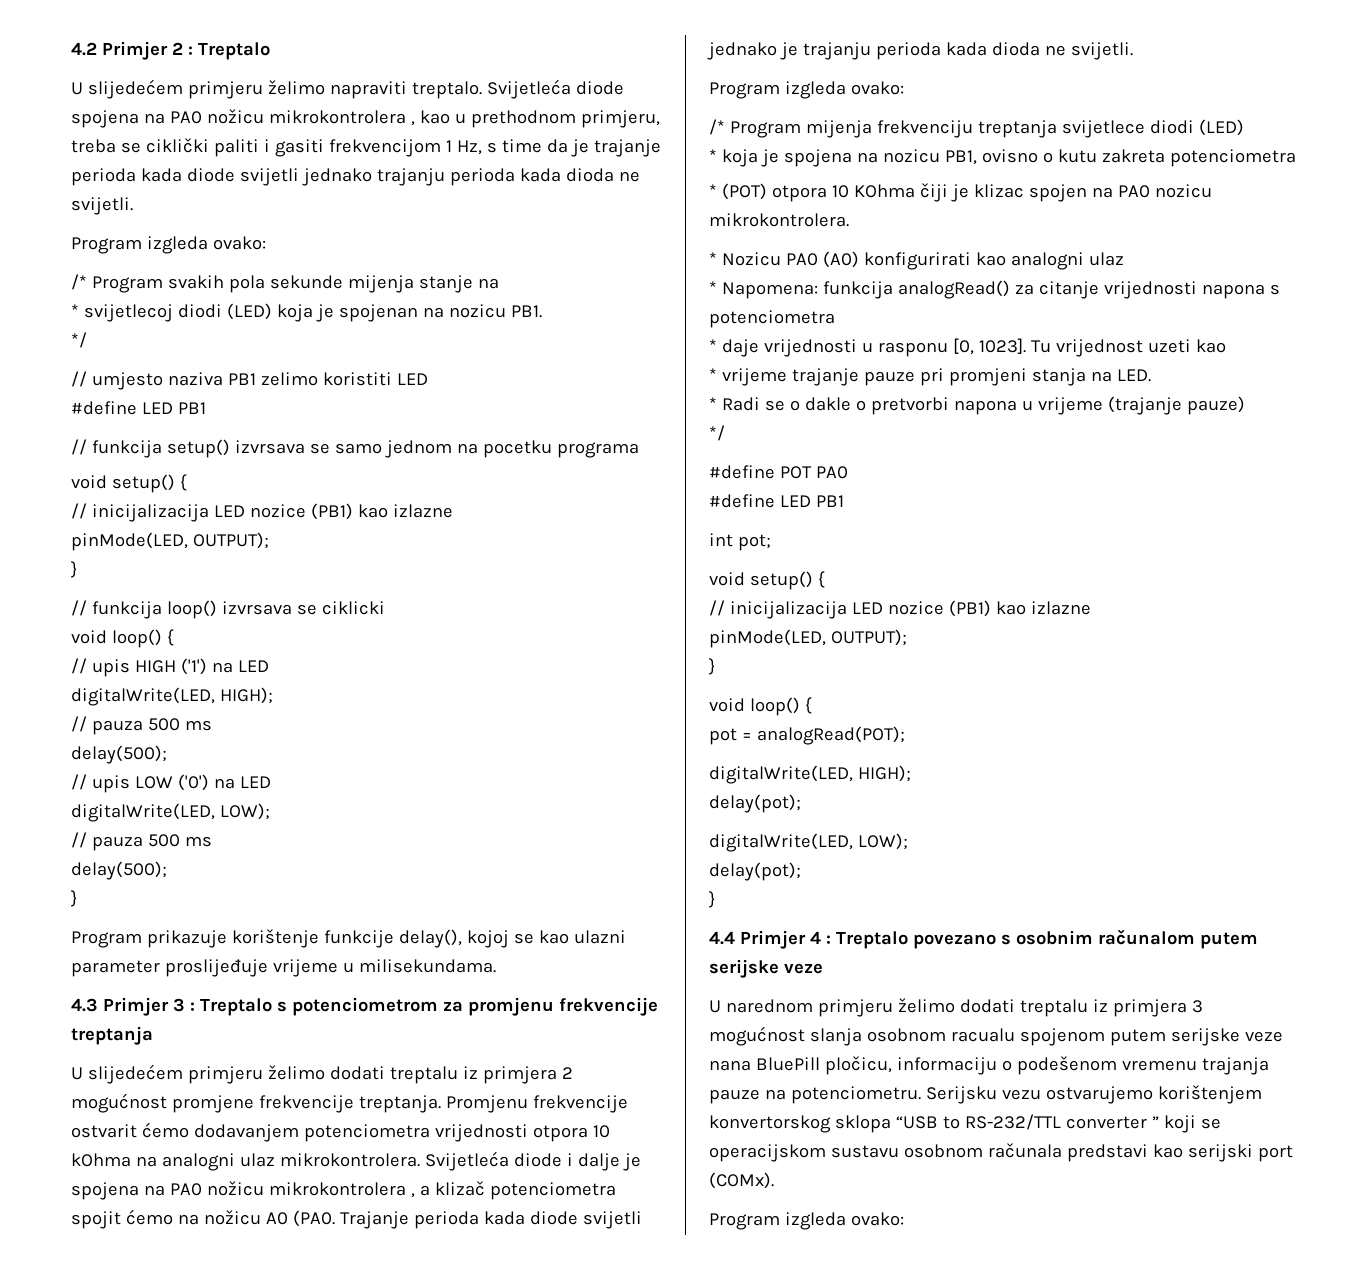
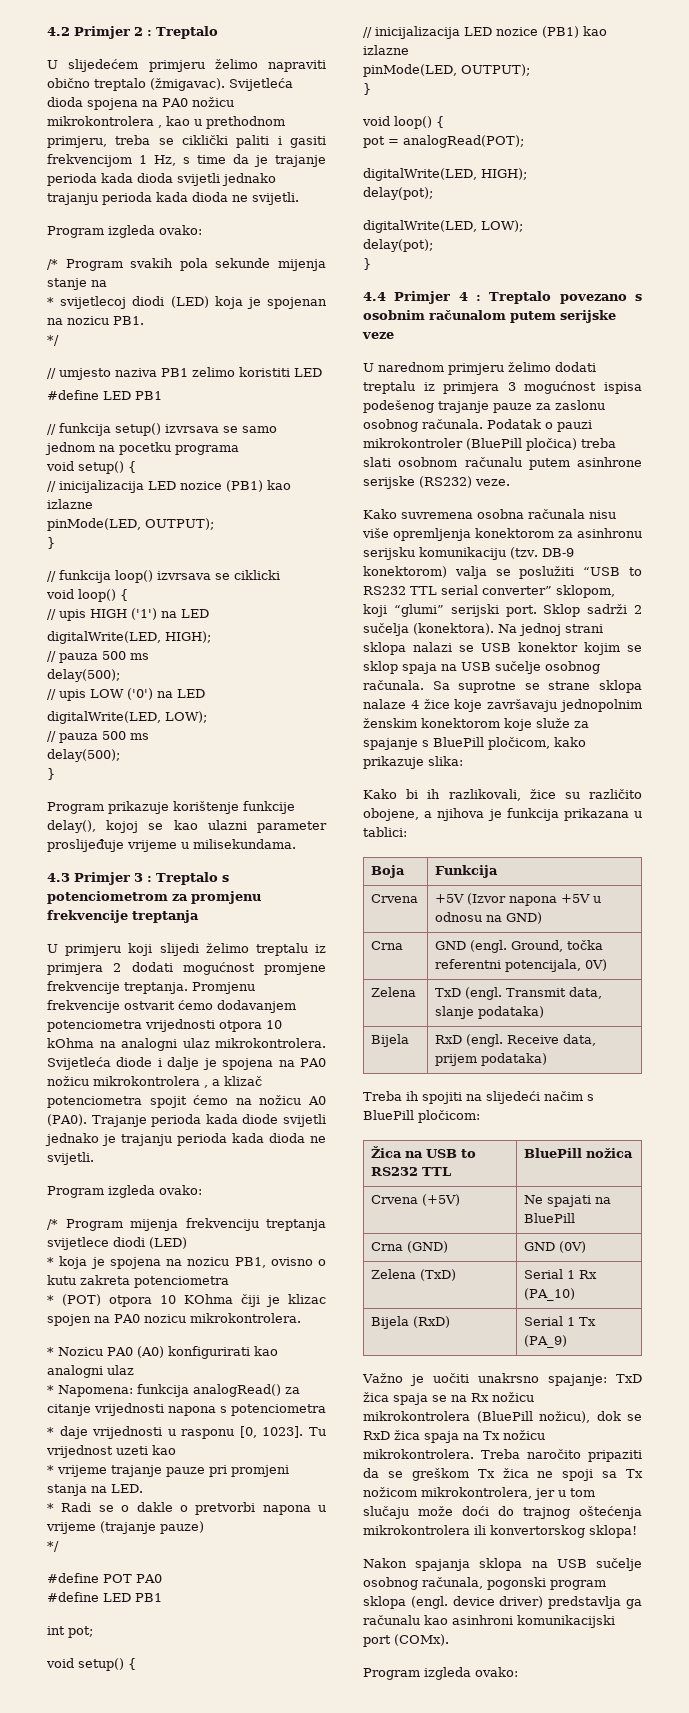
[411,79,624,99] treptalo. Svijetleća diode -> [47,78,293,91] [47,97,83,107] obično treptalo (žmigavac). Svijetleća dioda
[186,168,235,182] diode -> [137,173,173,183] dioda
[87,1064,385,1084] slijedećem primjeru želimo dodati -> [65,943,249,956] primjeru koji slijedi želimo
(573, 1073) none -> [131,962,173,972] dodati
[292,1210,335,1227] (PA0. -> [47,1114,87,1126] (PA0).
[809,1028,1283,1046] [709,1056,1269,1075] [709,1085,1262,1104] [709,1114,1221,1133] [709,1143,1253,1162] slanja osobnom racualu spojenom putem serijske veze nana BluePill pločicu, informaciju o podešenom vremenu trajanja pauze na potenciometru. Serijsku vezu ostvarujemo korištenjem konvertorskog sklopa “USB to RS-232/TTL converter ” koji se operacijskom sustavu osobnom računala predstavi kao serijski -> [604,382,642,394] [363,400,605,413] [363,419,592,432] [363,438,616,451] [363,457,642,470] [363,476,510,489] [363,509,616,519] [362,528,642,541] [363,547,574,560] [363,566,642,579] [363,585,615,598] [363,604,642,617] [363,623,603,636] [363,642,642,655] [363,661,600,674] [363,680,642,693] [363,699,642,712] [363,718,589,731] [363,737,586,750] [363,756,463,769] [363,789,642,801] [363,808,642,821] [363,827,407,837] [371,865,406,878] [435,865,499,878] [371,894,419,903] [435,893,602,906] [435,912,543,924] [371,941,404,950] [435,940,604,953] [435,959,608,972] [371,987,417,997] [435,987,603,1000] [435,1006,545,1019] [371,1034,410,1047] [435,1034,597,1047] [435,1053,548,1066] [363,1091,594,1104] [363,1110,480,1123] [371,1146,477,1158] [371,1167,452,1176] [524,1148,634,1158] [371,1194,461,1206] [524,1195,612,1207] [524,1213,576,1223] [371,1241,449,1253] [524,1241,587,1253] [371,1269,457,1281] [524,1269,598,1279] [524,1288,576,1301] [371,1316,451,1329] [524,1316,597,1326] [524,1335,568,1348] [362,1373,642,1386] [363,1392,534,1405] [363,1411,642,1423] [363,1430,545,1443] [363,1449,642,1462] [363,1468,643,1481] [363,1487,595,1500] [363,1506,642,1519] [363,1525,637,1538] [363,1558,642,1571] [363,1577,606,1590] [363,1596,642,1609] [363,1615,615,1628] ispisa podešenog trajanje pauze za zaslonu osobnog računala. Podatak o pauzi mikrokontroler (BluePill pločica) treba slati osobnom računalu putem asinhrone serijske (RS232) veze. // Kako suvremena osobna računala nisu više opremljenja konektorom za asinhronu serijsku komunikaciju (tzv. DB-9 konektorom) valja se poslužiti “USB to RS232 TTL serial converter” sklopom, koji “glumi” serijski port. Sklop sadrži 2 sučelja (konektora). Na jednoj strani sklopa nalazi se USB konektor kojim se sklop spaja na USB sučelje osobnog računala. Sa suprotne se strane sklopa nalaze 4 žice koje završavaju jednopolnim ženskim konektorom koje služe za spajanje s BluePill pločicom, kako prikazuje slika: // Kako bi ih razlikovali, žice su različito obojene, a njihova je funkcija prikazana u tablici: // Boja | Funkcija // Crvena | +5V (Izvor napona +5V u odnosu na GND) // Crna | GND (engl. Ground, točka referentni potencijala, 0V) // Zelena | TxD (engl. Transmit data, slanje podataka) // Bijela | RxD (engl. Receive data, prijem podataka) // Treba ih spojiti na slijedeći načim s BluePill pločicom: // Žica na USB to RS232 TTL | BluePill nožica // Crvena (+5V) | Ne spajati na BluePill // Crna (GND) | GND (0V) // Zelena (TxD) | Serial 1 Rx (PA_10) // Bijela (RxD) | Serial 1 Tx (PA_9) // Važno je uočiti unakrsno spajanje: TxD žica spaja se na Rx nožicu mikrokontrolera (BluePill nožicu), dok se RxD žica spaja na Tx nožicu mikrokontrolera. Treba naročito pripaziti da se greškom Tx žica ne spoji sa Tx nožicom mikrokontrolera, jer u tom slučaju može doći do trajnog oštećenja mikrokontrolera ili konvertorskog sklopa! // Nakon spajanja sklopa na USB sučelje osobnog računala, pogonski program sklopa (engl. device driver) predstavlja ga računalu kao asinhroni komunikacijski

